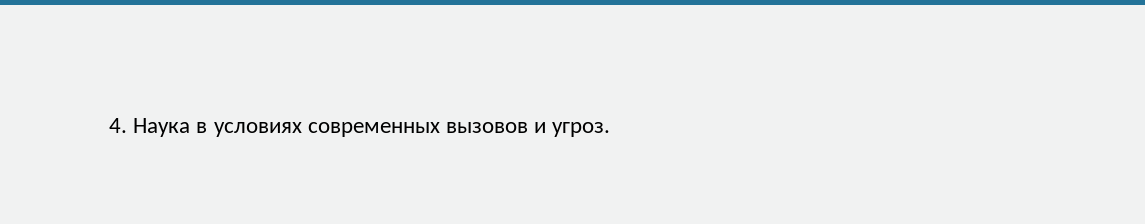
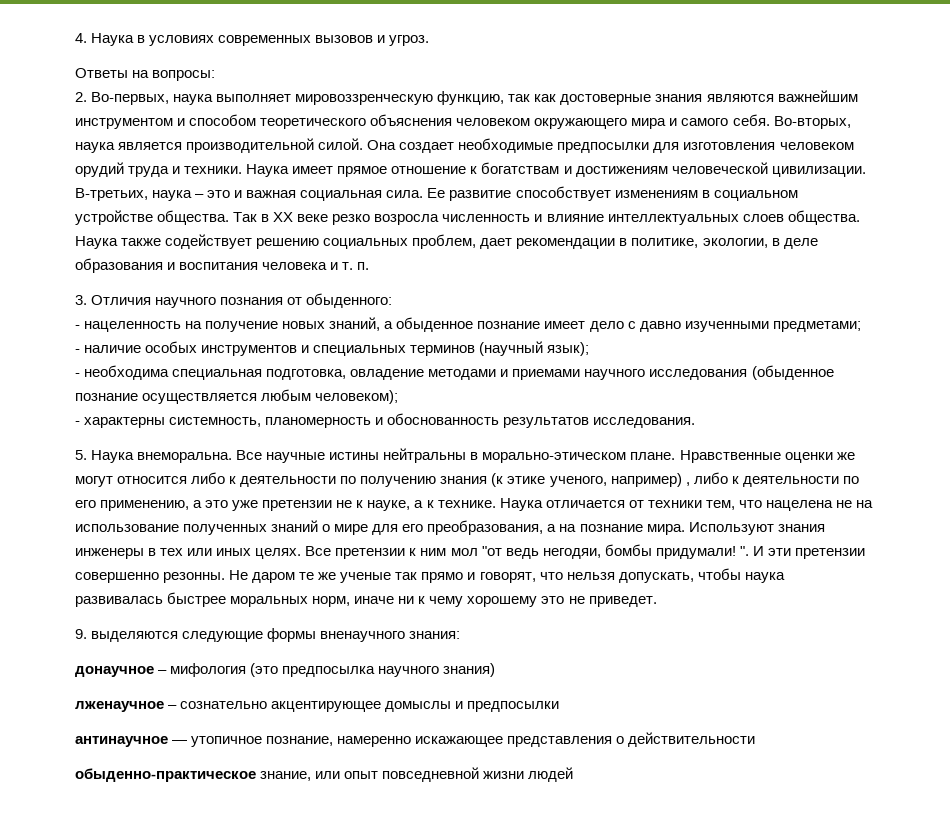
(611, 129) none -> [75,68,216,81] [75,90,858,105] [75,114,851,129] [75,138,854,153] [75,162,866,177] [75,186,798,201] [75,210,860,225] [75,234,818,249] [75,258,370,273] [75,293,393,308] [75,317,861,332] [75,341,590,356] [75,365,834,380] [75,389,399,404] [75,413,696,428] [75,448,855,463] [75,472,859,487] [75,498,873,511] [75,520,825,535] [75,544,865,559] [75,568,785,583] [75,592,657,607] [75,628,461,642] [75,663,496,677] [75,701,560,712] [75,732,756,747] [75,767,574,782] // Ответы на вопросы: // 2. Во-первых, наука выполняет мировоззренческую функцию, так как достоверные знания являются важнейшим инструментом и способом теоретического объяснения человеком окружающего мира и самого себя. Во-вторых, наука является производительной силой. Она создает необходимые предпосылки для изготовления человеком орудий труда и техники. Наука имеет прямое отношение к богатствам и достижениям человеческой цивилизации. В-третьих, наука – это и важная социальная сила. Ее развитие способствует изменениям в социальном устройстве общества. Так в XX веке резко возросла численность и влияние интеллектуальных слоев общества. Наука также содействует решению социальных проблем, дает рекомендации в политике, экологии, в деле образования и воспитания человека и т. п. // 3. Отличия научного познания от обыденного: // - нацеленность на получение новых знаний, а обыденное познание имеет дело с давно изученными предметами; // - наличие особых инструментов и специальных терминов (научный язык); // - необходима специальная подготовка, овладение методами и приемами научного исследования (обыденное познание осуществляется любым человеком); // - характерны системность, планомерность и обоснованность результатов исследования. // 5. Наука внеморальна. Все научные истины нейтральны в морально-этическом плане. Нравственные оценки же могут относится либо к деятельности по получению знания (к этике ученого, например) , либо к деятельности по его применению, а это уже претензии не к науке, а к технике. Наука отличается от техники тем, что нацелена не на использование полученных знаний о мире для его преобразования, а на познание мира. Используют знания инженеры в тех или иных целях. Все претензии к ним мол "от ведь негодяи, бомбы придумали! ". И эти претензии совершенно резонны. Не даром те же ученые так прямо и говорят, что нельзя допускать, чтобы наука развивалась быстрее моральных норм, иначе ни к чему хорошему это не приведет. // 9. выделяются следующие формы вненаучного знания: // донаучное – мифология (это предпосылка научного знания) // лженаучное – сознательно акцентирующее домыслы и предпосылки // антинаучное — утопичное познание, намеренно искажающее предcтaвления о действительности // обыденно-практическое знание, или опыт повседневной жизни людей

